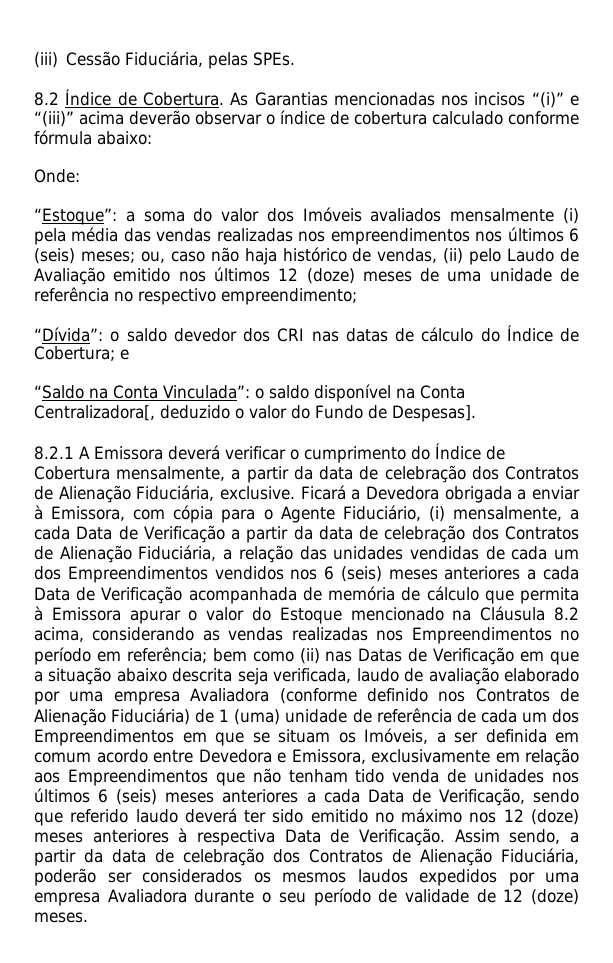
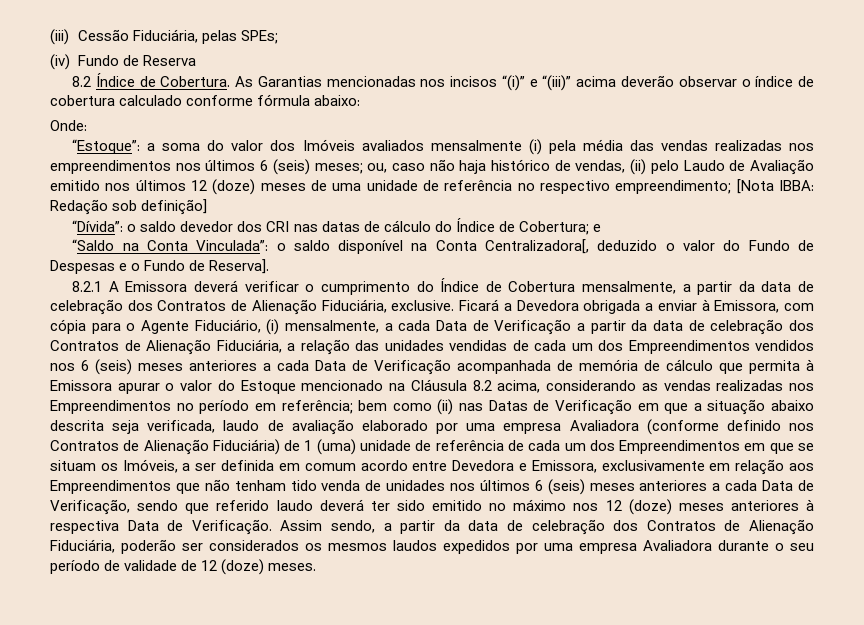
[253,52,296,66] SPEs. -> [240,30,278,44] [50,54,196,70] SPEs; // (iv) Fundo de Reserva
(357, 296) none -> [736,179,815,194] [50,199,208,215] [Nota IBBA: Redação sob definição]
[391,405,476,422] Despesas]. -> [50,259,270,274] Despesas e o Fundo de Reserva].

